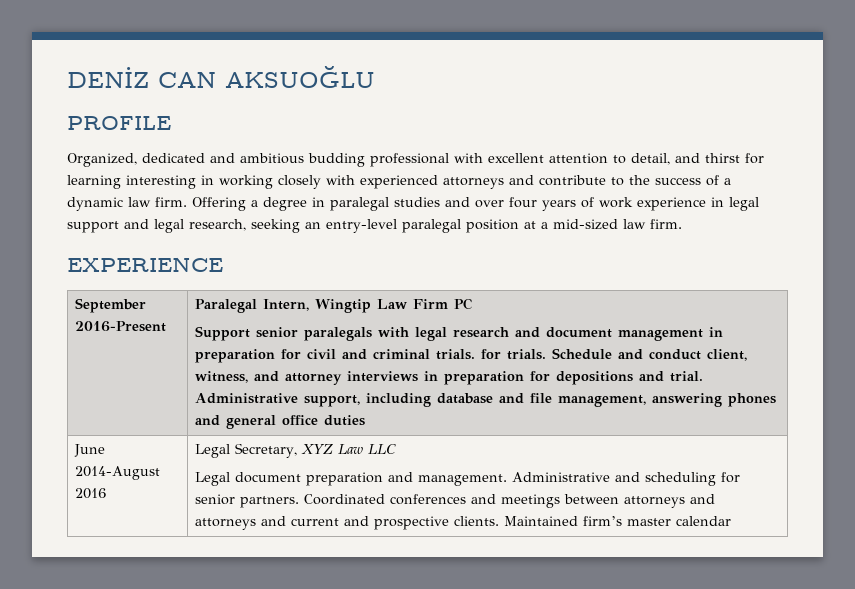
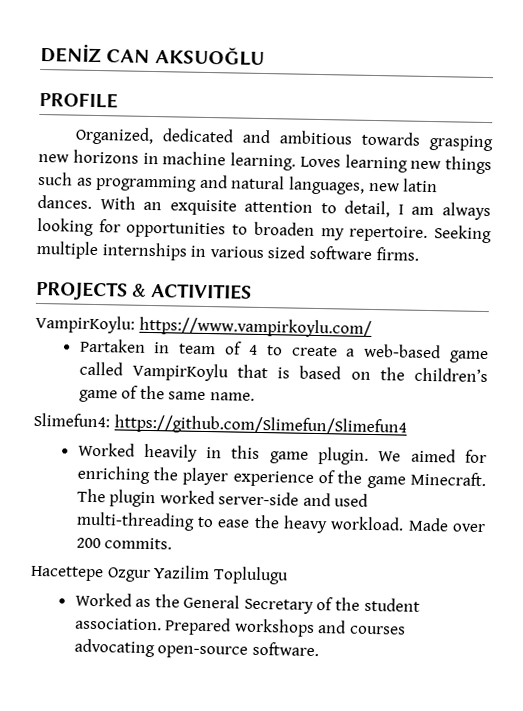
[308,153,764,167] [67,175,731,189] [67,197,759,211] [67,219,682,233] [67,257,223,272] [74,298,146,313] [74,321,166,332] [194,298,472,313] [194,326,723,341] [194,348,747,363] [194,371,703,385] [194,393,776,407] [194,415,365,429] [73,444,105,457] [74,466,160,480] [74,488,106,499] [194,443,396,458] [194,472,740,486] [194,494,715,508] [194,516,731,530] budding professional with excellent attention to detail, and thirst for learning interesting in working closely with experienced attorneys and contribute to the success of a dynamic law firm. Offering a degree in paralegal studies and over four years of work experience in legal support and legal research, seeking an entry-level paralegal position at a mid-sized law firm. // EXPERIENCE // September 2016-Present | Paralegal Intern, Wingtip Law Firm PC // Support senior paralegals with legal research and document management in preparation for civil and criminal trials. for trials. Schedule and conduct client, witness, and attorney interviews in preparation for depositions and trial. Administrative support, including database and file management, answering phones and general office duties // June 2014-August 2016 | Legal Secretary, XYZ Law LLC // Legal document preparation and management. Administrative and scheduling for senior partners. Coordinated conferences and meetings between attorneys and attorneys and current and prospective clients. Maintained firm’s master calendar -> [361,131,493,152] [38,149,492,175] [38,171,439,195] [37,194,491,221] [37,217,493,244] [36,240,419,261] [35,280,253,301] [35,314,372,338] [79,338,489,364] [78,361,488,383] [78,385,255,403] [33,412,407,437] [77,442,487,465] [76,465,486,489] [76,488,369,508] [75,511,486,534] [75,537,173,550] [30,565,289,585] [74,592,420,614] [74,617,406,637] [73,638,319,659] towards grasping new horizons in machine learning. Loves learning new things such as programming and natural languages, new latin dances. With an exquisite attention to detail, I am always looking for opportunities to broaden my repertoire. Seeking multiple internships in various sized software firms. // PROJECTS & ACTIVITIES // VampirKoylu: https://www.vampirkoylu.com/ // Partaken in team of 4 to create a web-based game called VampirKoylu that is based on the children’s game of the same name. // Slimefun4: https://github.com/Slimefun/Slimefun4 // Worked heavily in this game plugin. We aimed for enriching the player experience of the game Minecraft. The plugin worked server-side and used multi-threading to ease the heavy workload. Made over 200 commits. // Hacettepe Ozgur Yazilim Toplulugu // Worked as the General Secretary of the student association. Prepared workshops and courses advocating open-source software.

